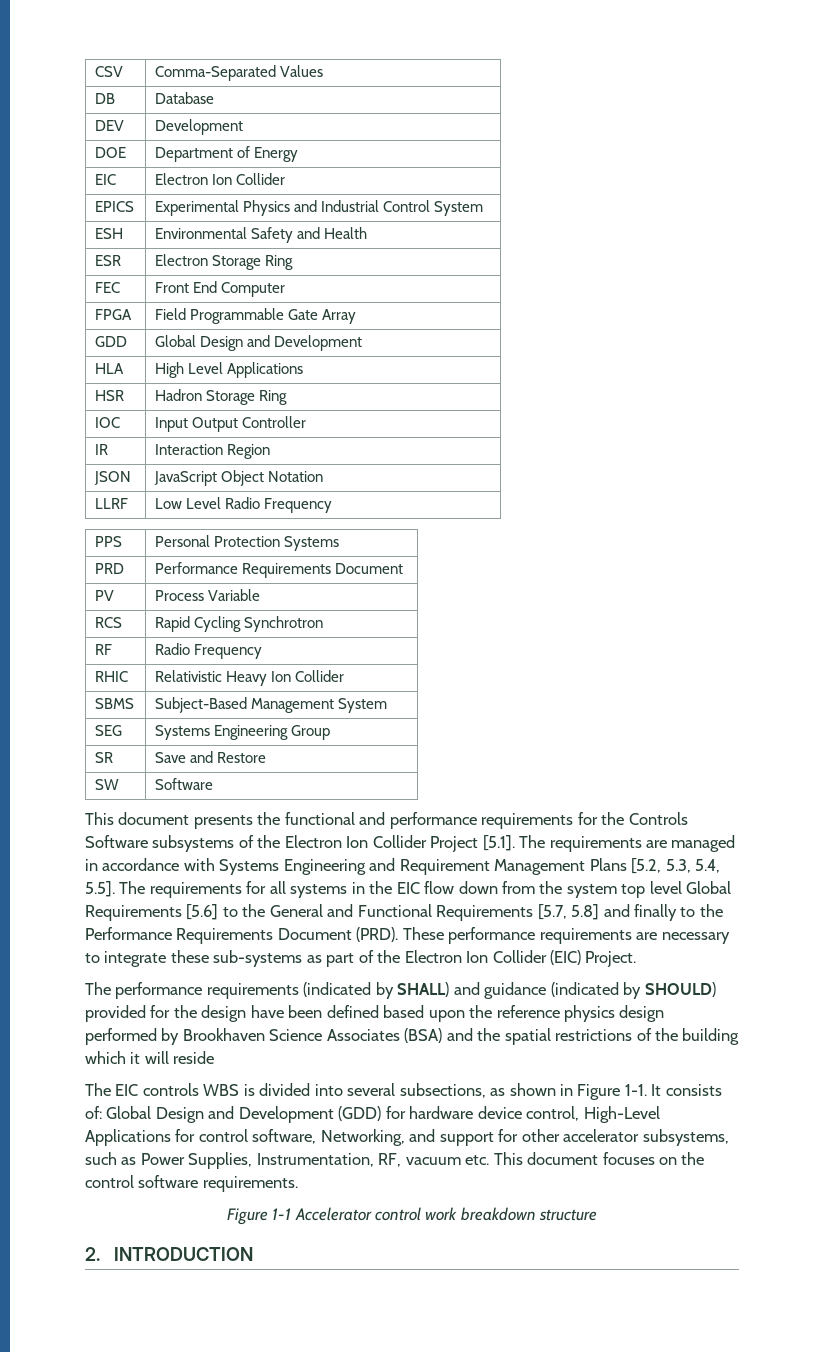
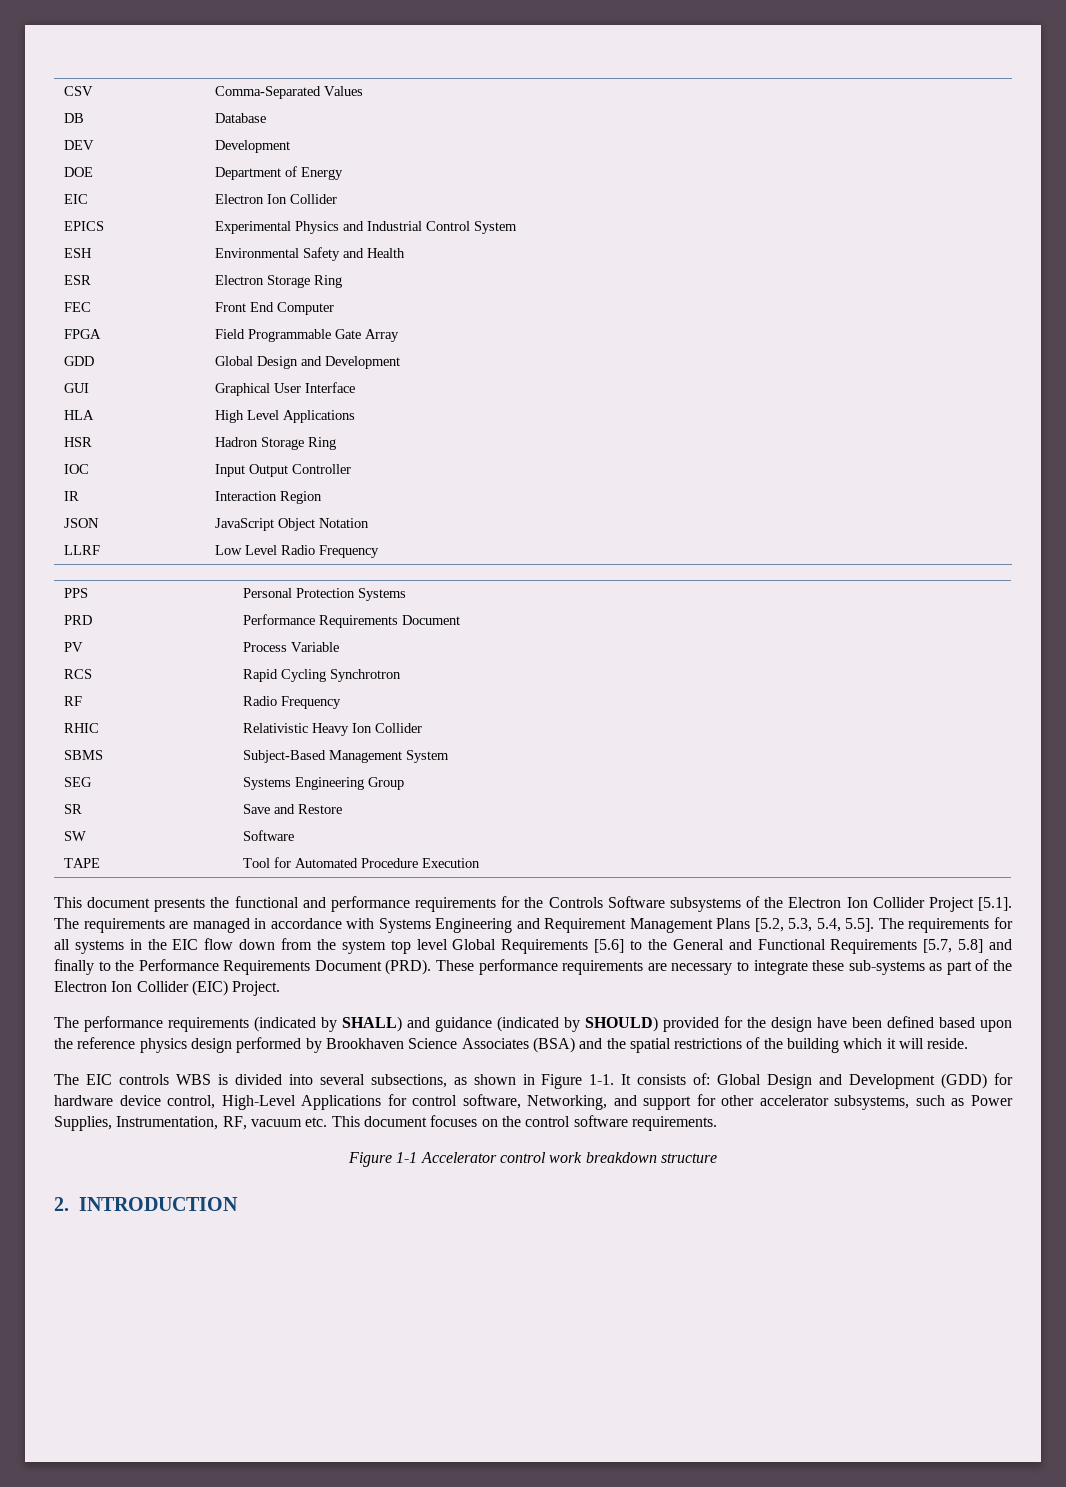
(363, 343) none -> [64,383,90,393] [215,382,356,396] // GUI | Graphical User Interface
(214, 784) none -> [64,858,101,868] [243,857,481,868] // TAPE | Tool for Automated Procedure Execution
[173,1051,215,1064] reside -> [927,1038,969,1049] reside.

